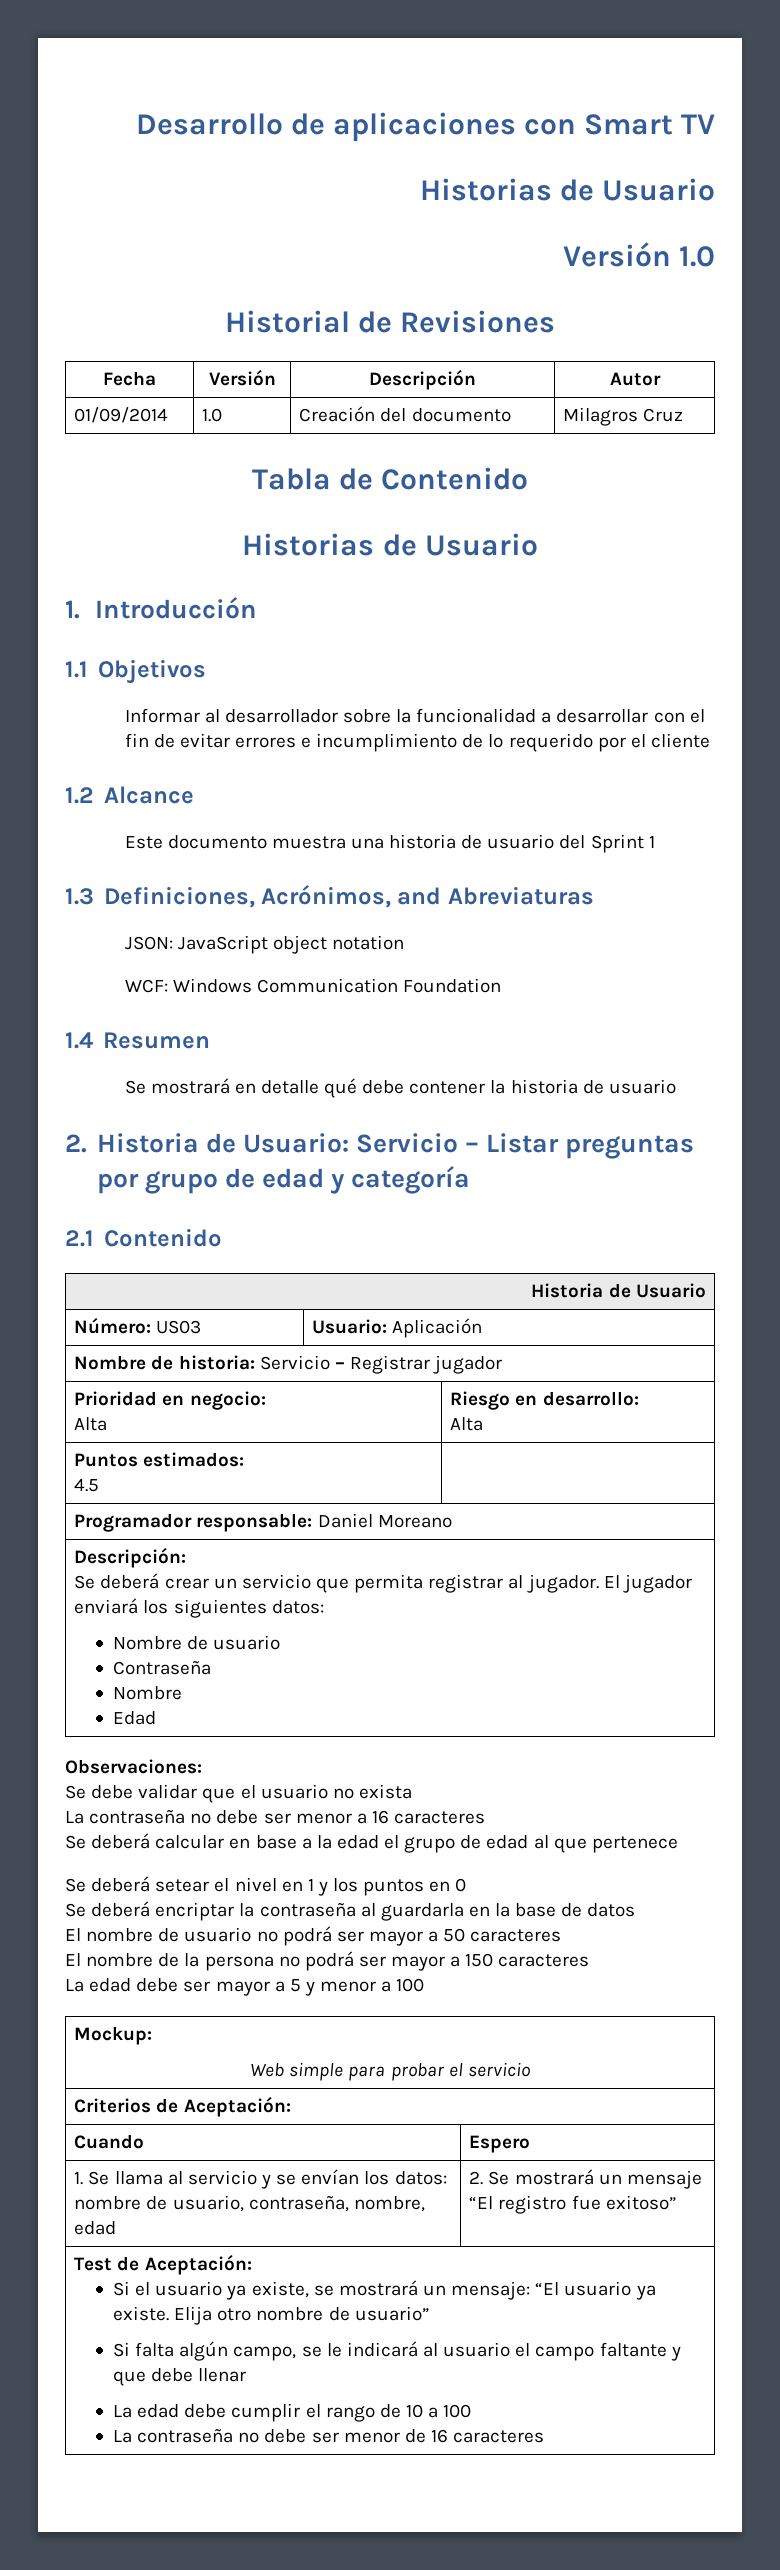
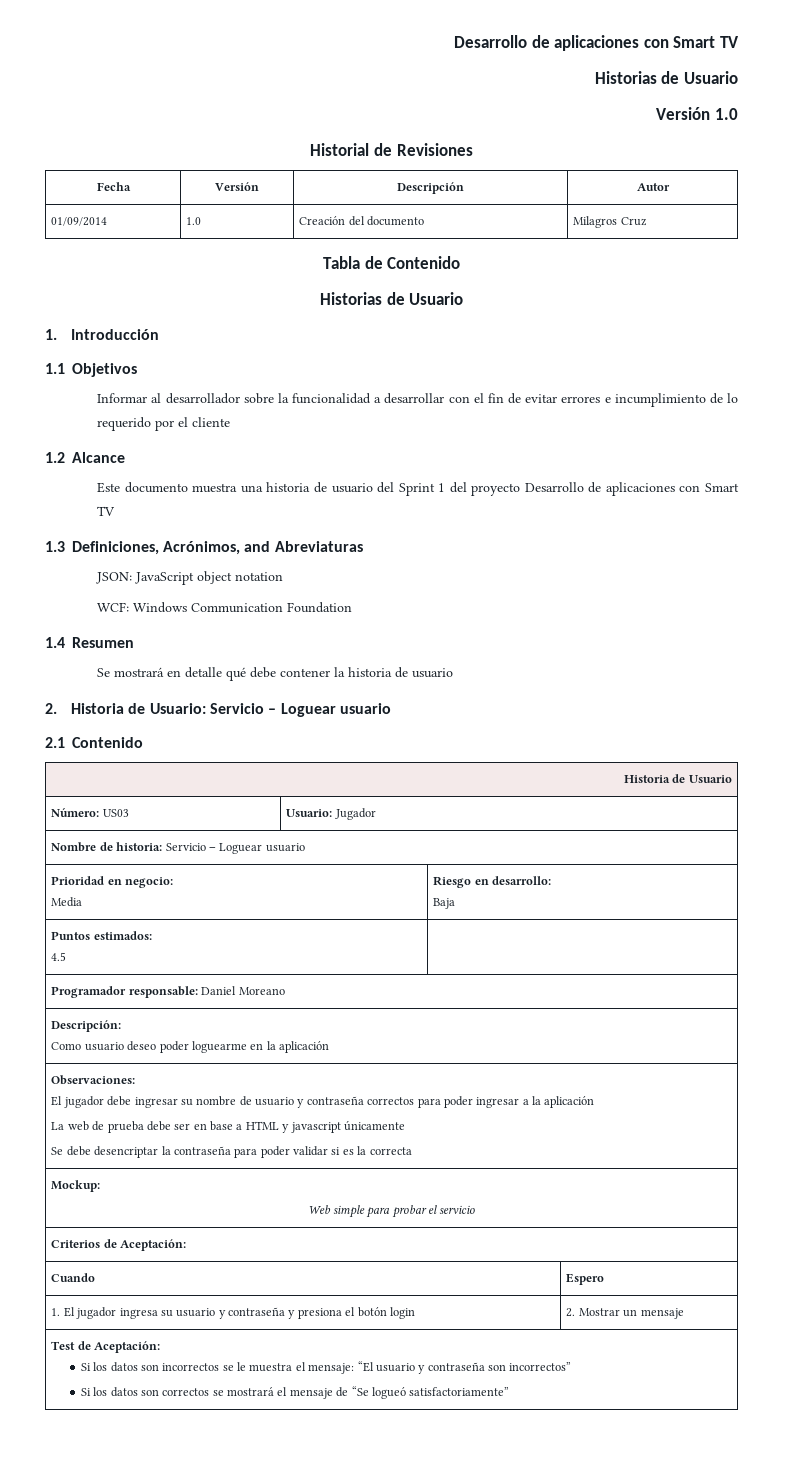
(655, 842) none -> [449,482,739,496] [97,506,116,516] del proyecto Desarrollo de aplicaciones con Smart TV
[486,1133,695,1159] [96,1166,471,1194] Listar preguntas por grupo de edad y categoría -> [280,703,392,717] Loguear usuario
[392,1318,483,1338] Aplicación -> [334,808,376,820] Jugador
[349,1355,503,1374] Registrar jugador -> [219,843,305,854] Loguear usuario
[74,1417,108,1431] Alta -> [51,897,83,907] Media
[450,1417,484,1431] Alta -> [433,898,456,909] Baja
[74,1573,692,1593] [74,1598,324,1618] [113,1635,281,1650] [113,1660,212,1675] [113,1686,183,1700] [113,1711,157,1725] [65,1759,202,1774] [65,1784,412,1803] [65,1809,486,1824] [65,1833,678,1853] [65,1876,467,1896] [65,1901,636,1921] [65,1926,562,1946] [65,1951,590,1971] [65,1978,425,1996] Se deberá crear un servicio que permita registrar al jugador. El jugador enviará los siguientes datos: // Nombre de usuario // Contraseña // Nombre // Edad // Observaciones: // Se debe validar que el usuario no exista // La contraseña no debe ser menor a 16 caracteres // Se deberá calcular en base a la edad el grupo de edad al que pertenece // Se deberá setear el nivel en 1 y los puntos en 0 // Se deberá encriptar la contraseña al guardarla en la base de datos // El nombre de usuario no podrá ser mayor a 50 caracteres // El nombre de la persona no podrá ser mayor a 150 caracteres // La edad debe ser mayor a 5 y menor a 100 -> [51,1041,329,1053] [51,1075,136,1085] [51,1096,595,1108] [51,1120,405,1133] [51,1146,412,1158] Como usuario deseo poder loguearme en la aplicación // Observaciones: // El jugador debe ingresar su nombre de usuario y contraseña correctos para poder ingresar a la aplicación // La web de prueba debe ser en base a HTML y javascript únicamente // Se debe desencriptar la contraseña para poder validar si es la correcta
[88,2169,447,2189] [74,2195,425,2212] [74,2221,117,2235] [469,2169,594,2185] Se llama al servicio y se envían los datos: nombre de usuario, contraseña, nombre, edad | 2. Se mostrará -> [63,1307,415,1319] [566,1308,620,1317] El jugador ingresa su usuario y contraseña y presiona el botón login | 2. Mostrar
[469,2195,677,2214] “El registro fue exitoso” -> (684, 1313) none
[135,2280,656,2300] [113,2306,430,2325] [113,2341,681,2361] [113,2368,247,2386] [113,2403,472,2422] [113,2428,545,2443] el usuario ya existe, se mostrará un mensaje: “El usuario ya existe. Elija otro nombre de usuario” // Si falta algún campo, se le indicará al usuario el campo faltante y que debe llenar // La edad debe cumplir el rango de 10 a 100 // La contraseña no debe ser menor de 16 caracteres -> [93,1361,572,1374] [80,1386,510,1399] los datos son incorrectos se le muestra el mensaje: “El usuario y contraseña son incorrectos” // Si los datos son correctos se mostrará el mensaje de “Se logueó satisfactoriamente”

